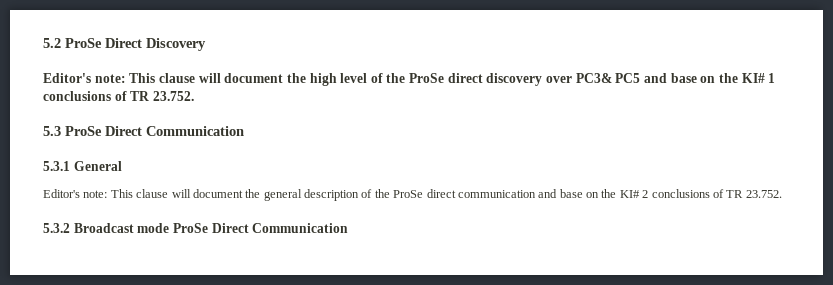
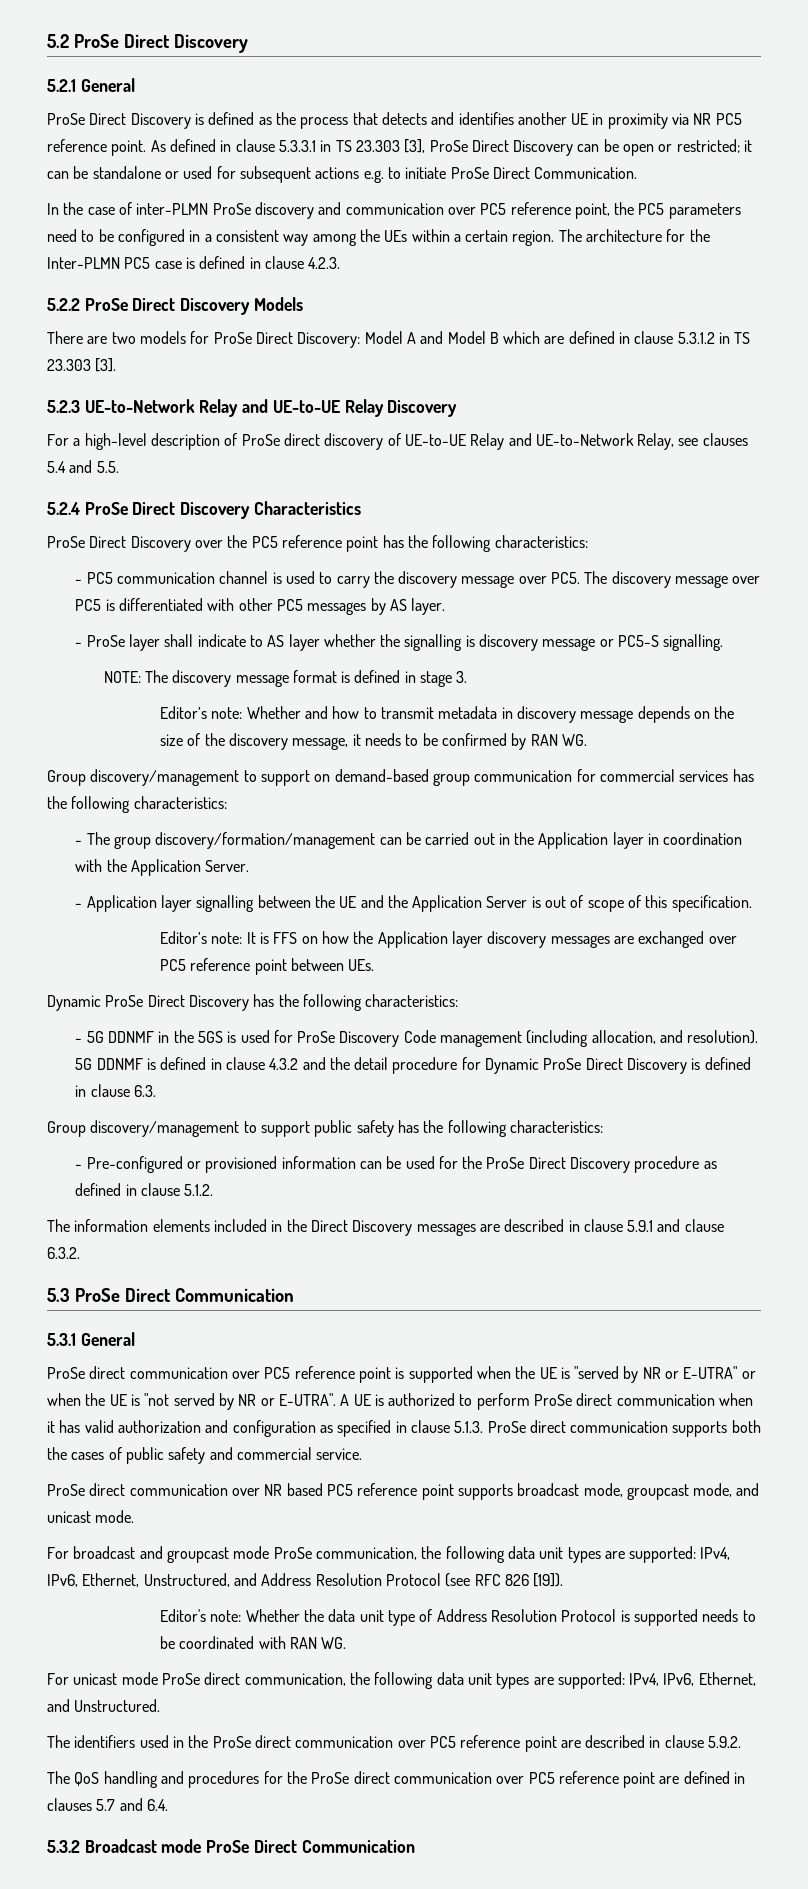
[43,73,776,86] [43,91,194,101] Editor's note: This clause will document the high level of the ProSe direct discovery over PC3& PC5 and base on the KI# 1 conclusions of TR 23.752. -> [47,78,135,92] [47,112,742,129] [47,139,753,156] [47,166,638,183] [47,202,741,219] [47,229,710,246] [47,256,341,269] [47,297,303,315] [47,331,751,348] [47,358,117,372] [47,399,458,417] [47,433,748,450] [47,460,119,473] [47,501,361,519] [47,535,588,552] [75,571,761,588] [75,598,446,615] [75,634,724,651] [103,670,468,687] [160,706,735,723] [160,733,587,750] [47,769,754,786] [47,796,227,813] [75,832,743,849] [75,859,250,876] [75,895,752,912] [160,931,737,948] [160,958,375,975] [47,994,459,1011] [75,1030,759,1047] [75,1057,751,1074] [75,1084,156,1097] [47,1120,603,1137] [75,1156,717,1173] [75,1183,214,1196] [47,1219,724,1236] [47,1247,80,1259] 5.2.1 General // ProSe Direct Discovery is defined as the process that detects and identifies another UE in proximity via NR PC5 reference point. As defined in clause 5.3.3.1 in TS 23.303 [3], ProSe Direct Discovery can be open or restricted; it can be standalone or used for subsequent actions e.g. to initiate ProSe Direct Communication. // In the case of inter-PLMN ProSe discovery and communication over PC5 reference point, the PC5 parameters need to be configured in a consistent way among the UEs within a certain region. The architecture for the Inter-PLMN PC5 case is defined in clause 4.2.3. // 5.2.2 ProSe Direct Discovery Models // There are two models for ProSe Direct Discovery: Model A and Model B which are defined in clause 5.3.1.2 in TS 23.303 [3]. // 5.2.3 UE-to-Network Relay and UE-to-UE Relay Discovery // For a high-level description of ProSe direct discovery of UE-to-UE Relay and UE-to-Network Relay, see clauses 5.4 and 5.5. // 5.2.4 ProSe Direct Discovery Characteristics // ProSe Direct Discovery over the PC5 reference point has the following characteristics: // - PC5 communication channel is used to carry the discovery message over PC5. The discovery message over PC5 is differentiated with other PC5 messages by AS layer. // - ProSe layer shall indicate to AS layer whether the signalling is discovery message or PC5-S signalling. // NOTE: The discovery message format is defined in stage 3. // Editor’s note: Whether and how to transmit metadata in discovery message depends on the size of the discovery message, it needs to be confirmed by RAN WG. // Group discovery/management to support on demand-based group communication for commercial services has the following characteristics: // - The group discovery/formation/management can be carried out in the Application layer in coordination with the Application Server. // - Application layer signalling between the UE and the Application Server is out of scope of this specification. // Editor’s note: It is FFS on how the Application layer discovery messages are exchanged over PC5 reference point between UEs. // Dynamic ProSe Direct Discovery has the following characteristics: // - 5G DDNMF in the 5GS is used for ProSe Discovery Code management (including allocation, and resolution). 5G DDNMF is defined in clause 4.3.2 and the detail procedure for Dynamic ProSe Direct Discovery is defined in clause 6.3. // Group discovery/management to support public safety has the following characteristics: // - Pre-configured or provisioned information can be used for the ProSe Direct Discovery procedure as defined in clause 5.1.2. // The information elements included in the Direct Discovery messages are described in clause 5.9.1 and clause 6.3.2.
[43,189,782,201] Editor's note: This clause will document the general description of the ProSe direct communication and base on the KI# 2 conclusions of TR 23.752. -> [47,1366,756,1383] [47,1393,754,1410] [47,1420,761,1437] [47,1447,363,1464] [47,1483,760,1500] [47,1510,135,1523] [47,1546,731,1563] [47,1573,564,1587] [160,1609,756,1626] [160,1636,347,1649] [47,1672,756,1689] [47,1699,161,1712] [47,1735,742,1752] [47,1771,746,1788] [47,1798,168,1811] ProSe direct communication over PC5 reference point is supported when the UE is "served by NR or E-UTRA" or when the UE is "not served by NR or E-UTRA". A UE is authorized to perform ProSe direct communication when it has valid authorization and configuration as specified in clause 5.1.3. ProSe direct communication supports both the cases of public safety and commercial service. // ProSe direct communication over NR based PC5 reference point supports broadcast mode, groupcast mode, and unicast mode. // For broadcast and groupcast mode ProSe communication, the following data unit types are supported: IPv4, IPv6, Ethernet, Unstructured, and Address Resolution Protocol (see RFC 826 [19]). // Editor's note: Whether the data unit type of Address Resolution Protocol is supported needs to be coordinated with RAN WG. // For unicast mode ProSe direct communication, the following data unit types are supported: IPv4, IPv6, Ethernet, and Unstructured. // The identifiers used in the ProSe direct communication over PC5 reference point are described in clause 5.9.2. // The QoS handling and procedures for the ProSe direct communication over PC5 reference point are defined in clauses 5.7 and 6.4.

